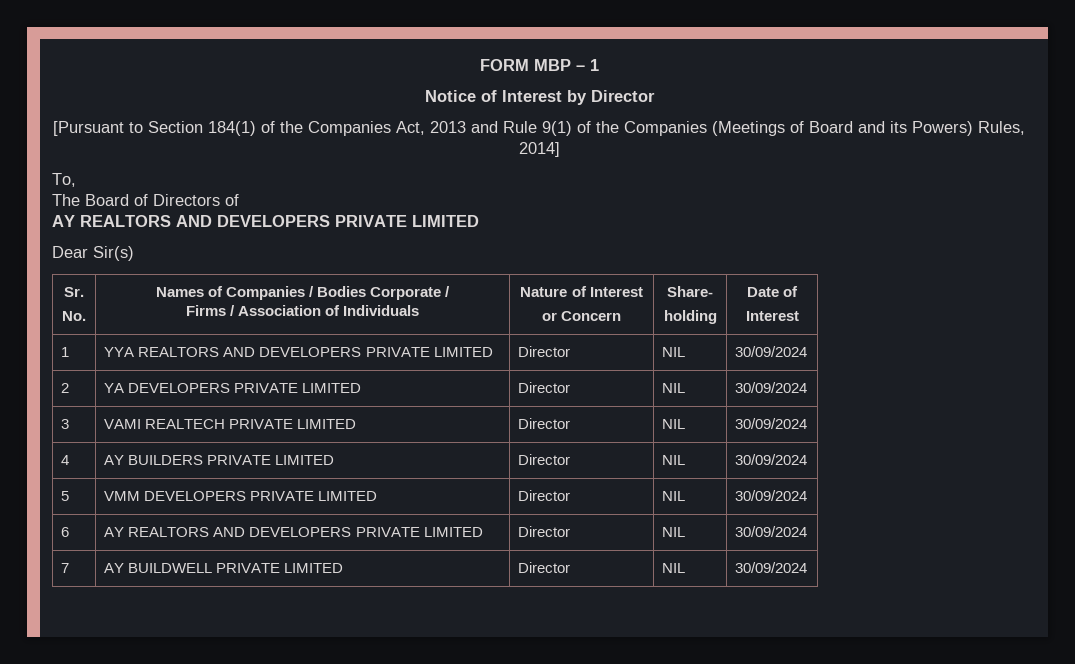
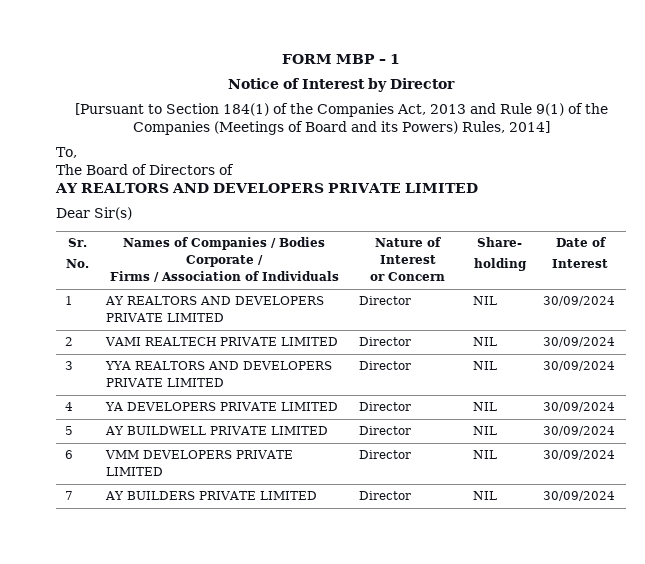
[104,347,135,357] YYA -> [104,296,124,305] AY
(70, 388) none -> [104,337,338,346] [358,337,411,346] [472,337,497,346] [542,337,615,347] [64,361,73,370] [104,361,332,370] [105,378,224,387] [358,361,411,370] [472,361,497,370] [542,361,615,371] [64,402,73,411] | VAMI REALTECH PRIVATE LIMITED | Director | NIL | 30/09/2024 // 3 | YYA REALTORS AND DEVELOPERS PRIVATE LIMITED | Director | NIL | 30/09/2024 // 4
[61,419,70,429] [104,419,357,429] [518,418,571,429] [662,419,686,429] [735,418,808,429] [61,455,70,465] [104,455,335,465] [518,454,571,465] [662,455,686,465] [735,454,808,465] [61,491,70,501] [104,491,247,501] 3 | VAMI REALTECH PRIVATE LIMITED | Director | NIL | 30/09/2024 // 4 | AY BUILDERS PRIVATE LIMITED | Director | NIL | 30/09/2024 // 5 | VMM DEVELOPERS -> [64,426,73,435] [104,426,206,435] 5 | AY BUILDWELL
[104,527,246,537] AY REALTORS AND -> [104,450,139,459] VMM
[128,563,213,573] BUILDWELL -> [126,491,195,500] BUILDERS

